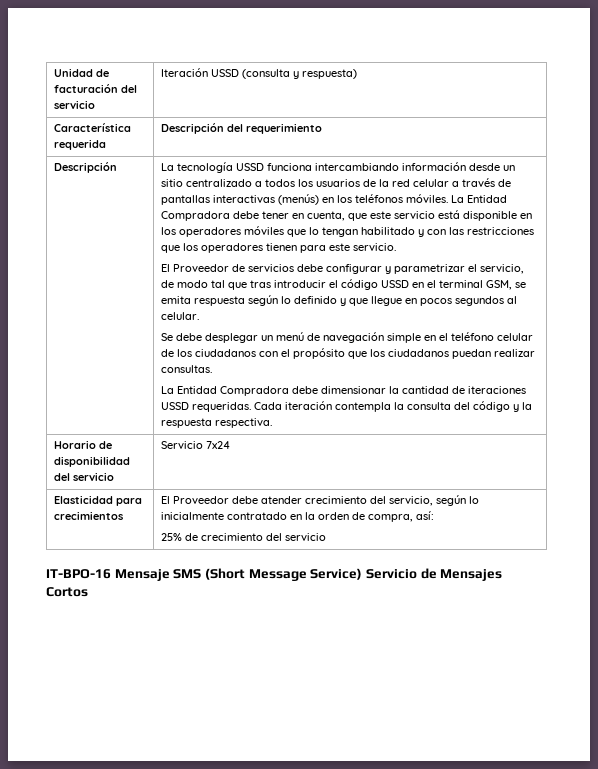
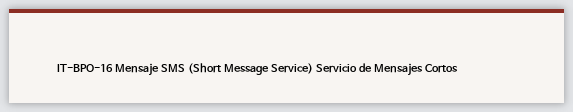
[54,68,110,77] [54,84,138,93] [54,100,96,109] [161,68,358,79] [54,123,132,132] [54,139,107,150] [161,123,323,134] [54,162,118,173] [161,162,516,173] [161,178,512,187] [161,194,508,205] [161,210,533,221] [161,226,535,237] [161,243,397,253] [161,264,525,274] [161,279,527,290] [161,295,518,306] [161,312,200,320] [161,332,534,343] [161,348,536,359] [161,365,213,373] [161,386,527,396] [161,401,533,412] [161,418,273,428] [54,440,113,449] [54,456,131,467] [54,472,115,481] [161,441,231,449] [54,495,143,506] [54,511,124,520] [161,495,480,506] [161,511,435,522] [161,533,327,541] Unidad de facturación del servicio | Iteración USSD (consulta y respuesta) // Característica requerida | Descripción del requerimiento // Descripción | La tecnología USSD funciona intercambiando información desde un sitio centralizado a todos los usuarios de la red celular a través de pantallas interactivas (menús) en los teléfonos móviles. La Entidad Compradora debe tener en cuenta, que este servicio está disponible en los operadores móviles que lo tengan habilitado y con las restricciones que los operadores tienen para este servicio. // El Proveedor de servicios debe configurar y parametrizar el servicio, de modo tal que tras introducir el código USSD en el terminal GSM, se emita respuesta según lo definido y que llegue en pocos segundos al celular. // Se debe desplegar un menú de navegación simple en el teléfono celular de los ciudadanos con el propósito que los ciudadanos puedan realizar consultas. // La Entidad Compradora debe dimensionar la cantidad de iteraciones USSD requeridas. Cada iteración contempla la consulta del código y la respuesta respectiva. // Horario de disponibilidad del servicio | Servicio 7x24 // Elasticidad para crecimientos | El Proveedor debe atender crecimiento del servicio, según lo inicialmente contratado en la orden de compra, así: // 25% de crecimiento del servicio // -> (57, 68) none

